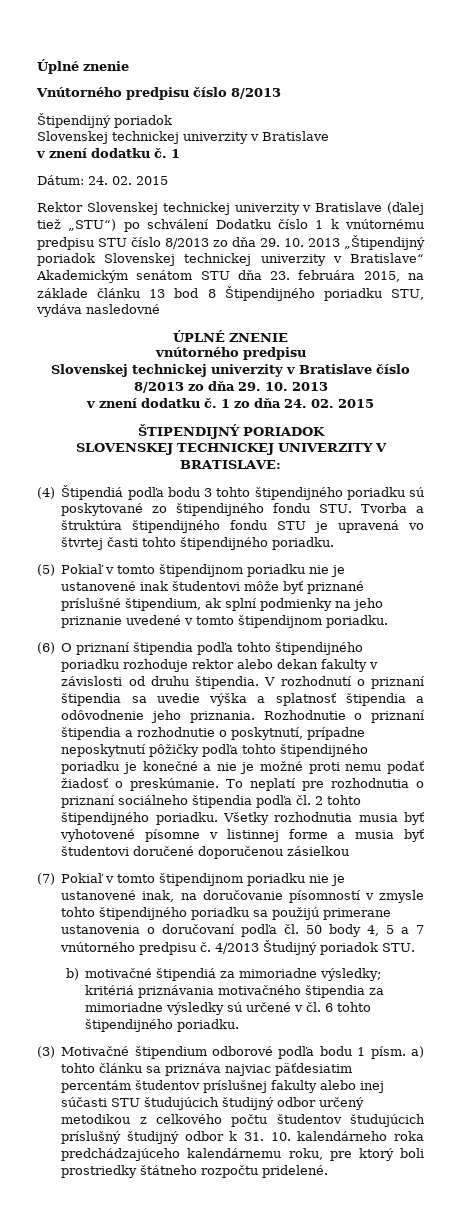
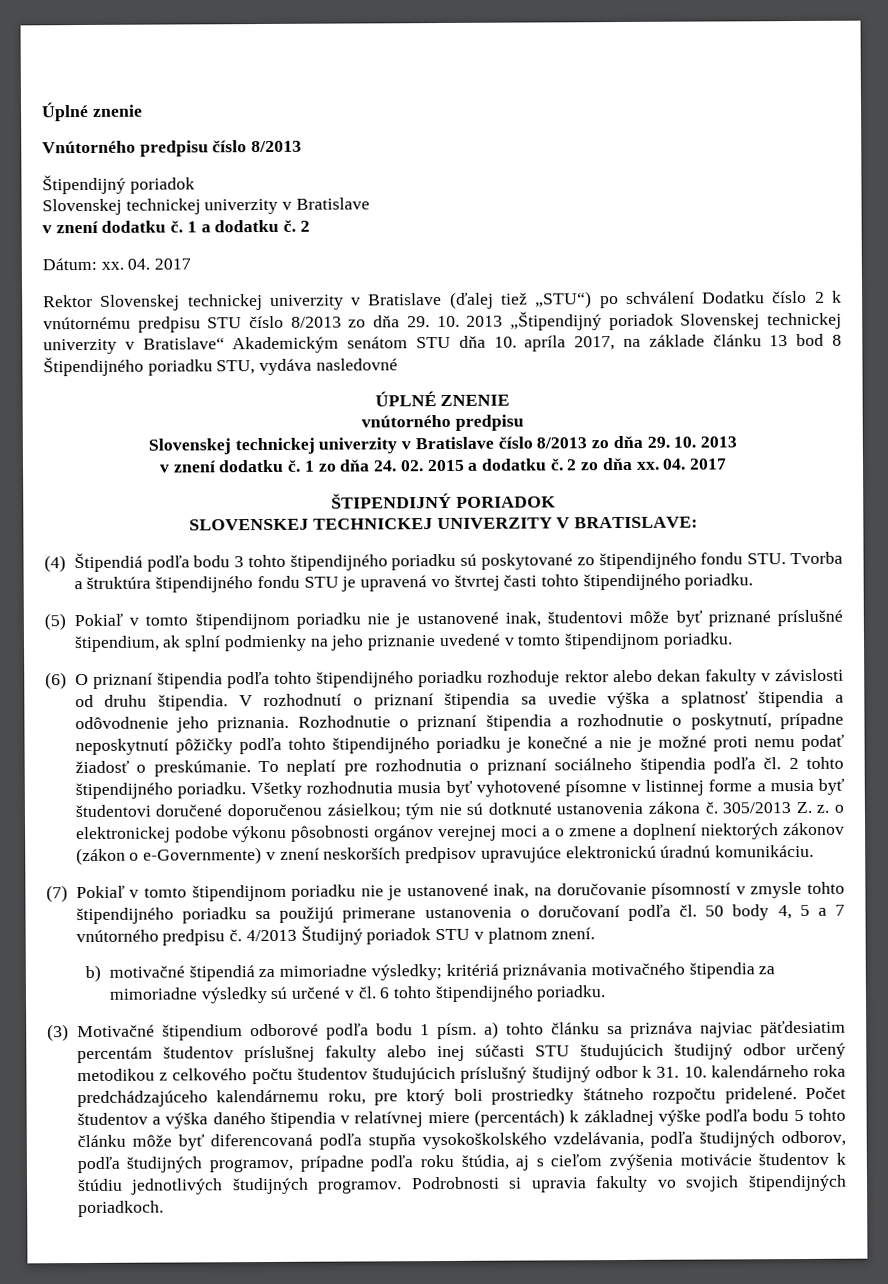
[37,175,168,185] // Dátum: 24. 02. 2015 -> [200,219,310,233] [42,257,192,271] a dodatku č. 2 // Dátum: xx. 04. 2017
[315,220,324,229] 1 -> [814,291,825,303] 2
[270,270,400,282] 23. februára 2015, -> [493,335,616,352] 10. apríla 2017,
(374, 403) none -> [467,457,728,471] a dodatku č. 2 zo dňa xx. 04. 2017
[140,581,169,591] inak -> [504,611,541,627] inak,
[287,846,350,856] zásielkou -> [326,801,844,820] [75,822,846,844] [75,844,815,866] zásielkou; tým nie sú dotknuté ustanovenia zákona č. 305/2013 Z. z. o elektronickej podobe výkonu pôsobnosti orgánov verejnej moci a o zmene a doplnení niektorých zákonov (zákon o e-Governmente) v znení neskorších predpisov upravujúce elektronickú úradnú komunikáciu.
[382,943,416,952] STU. -> [435,927,596,944] STU v platnom znení.
(329, 1171) none -> [804,1086,846,1099] [76,1108,846,1129] [76,1130,846,1151] [76,1152,847,1174] [76,1174,847,1195] [77,1200,164,1218] Počet študentov a výška daného štipendia v relatívnej miere (percentách) k základnej výške podľa bodu 5 tohto článku môže byť diferencovaná podľa stupňa vysokoškolského vzdelávania, podľa študijných odborov, podľa študijných programov, prípadne podľa roku štúdia, aj s cieľom zvýšenia motivácie študentov k štúdiu jednotlivých študijných programov. Podrobnosti si upravia fakulty vo svojich štipendijných poriadkoch.

